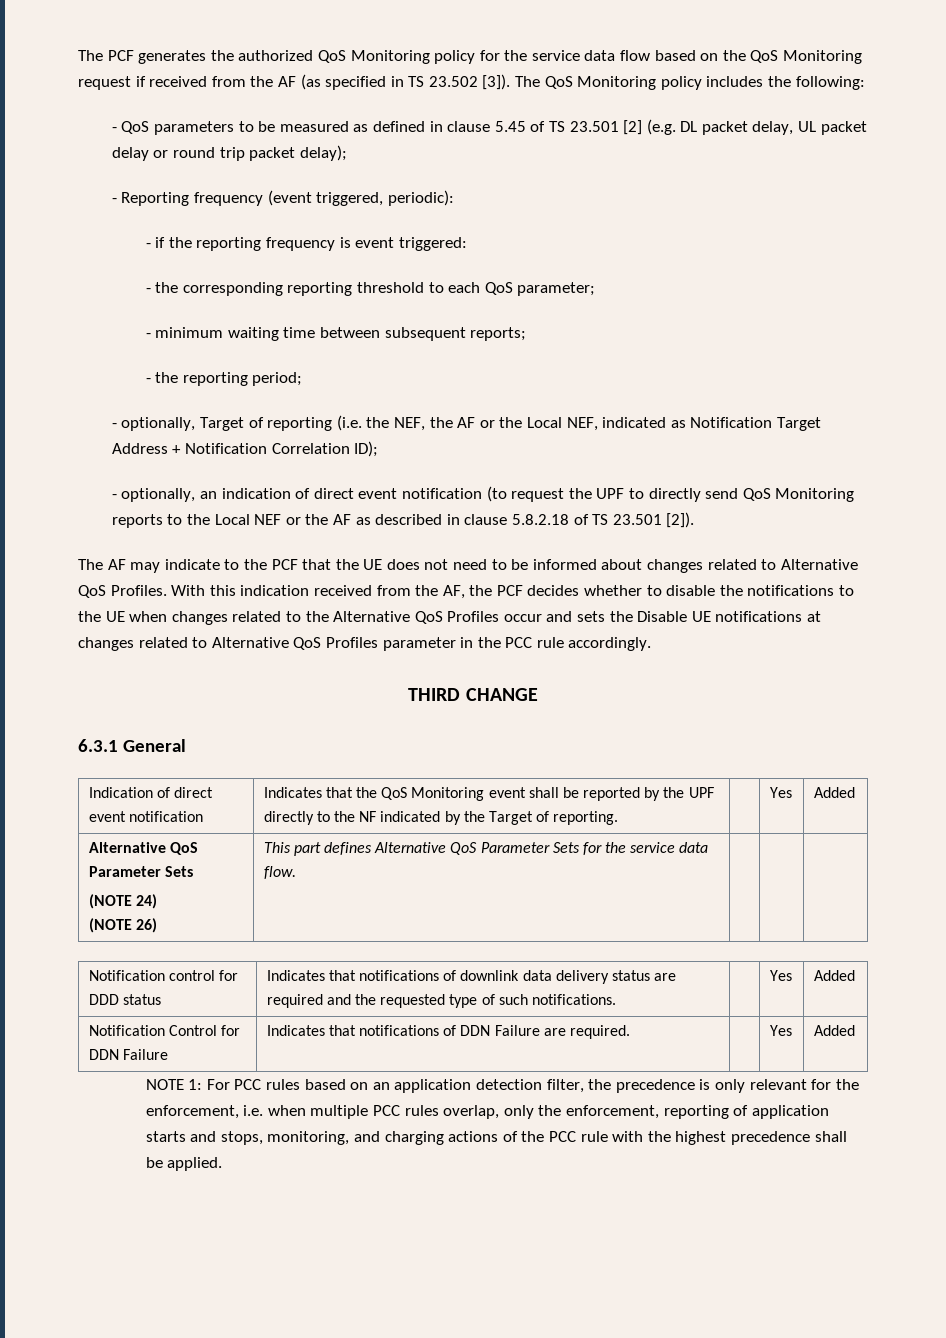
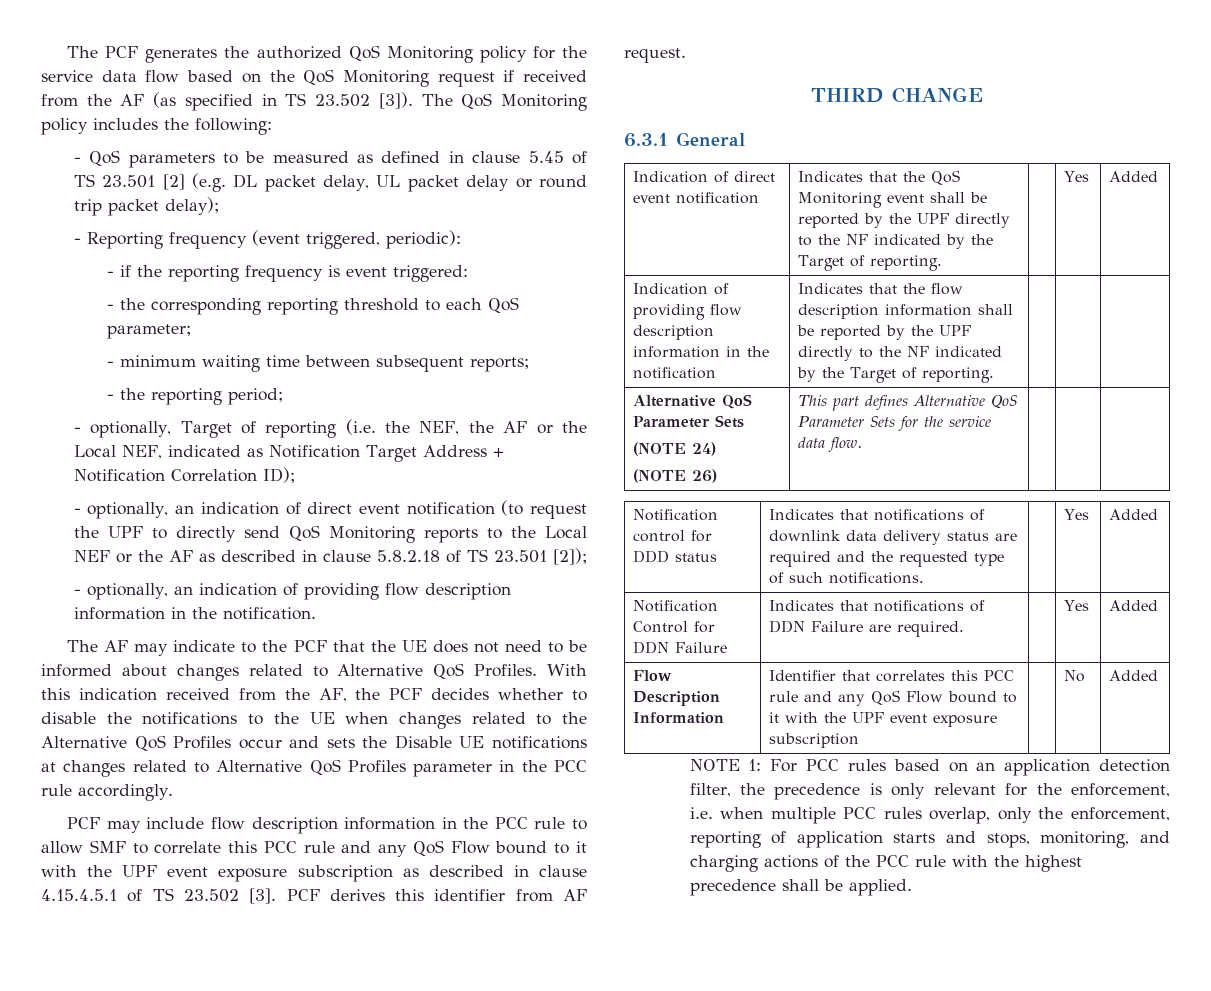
[666,512,695,528] [2]). -> [552,548,587,565] [73,583,511,600] [73,607,316,620] [2]); // - optionally, an indication of providing flow description information in the notification.
(652, 644) none -> [67,817,587,834] [41,840,587,857] [41,865,587,882] [41,888,587,904] [624,48,686,63] // PCF may include flow description information in the PCC rule to allow SMF to correlate this PCC rule and any QoS Flow bound to it with the UPF event exposure subscription as described in clause 4.15.4.5.1 of TS 23.502 [3]. PCF derives this identifier from AF request.
(855, 792) none -> [633,283,730,295] [633,304,743,320] [633,325,715,340] [633,346,770,358] [633,367,717,379] [798,283,964,295] [798,304,1014,319] [797,325,972,340] [798,346,1003,361] [797,367,995,383] // Indication of providing flow description information in the notification | Indicates that the flow description information shall be reported by the UPF directly to the NF indicated by the Target of reporting. | | |
(855, 1030) none -> [633,670,673,681] [633,691,721,706] [633,712,725,724] [769,670,1015,682] [769,690,1018,706] [769,712,998,727] [769,733,860,748] [1064,670,1086,682] [1109,670,1159,681] // Flow Description Information | Identifier that correlates this PCC rule and any QoS Flow bound to it with the UPF event exposure subscription | | No | Added

